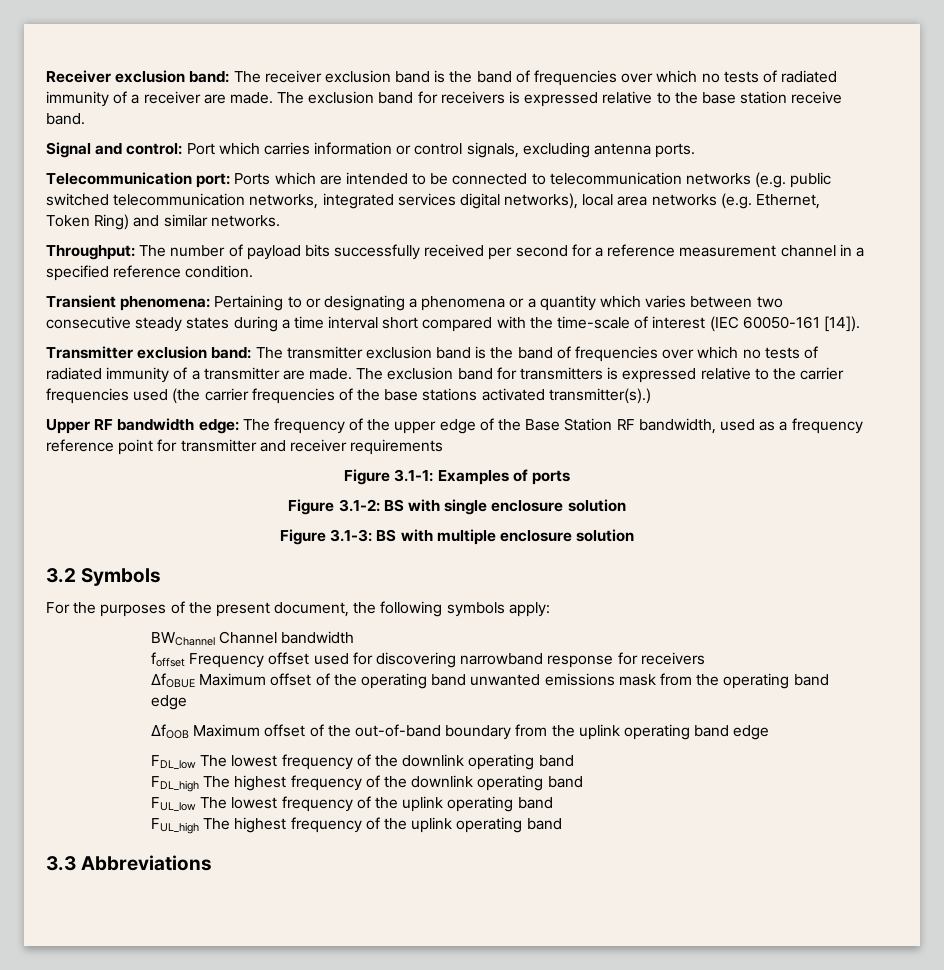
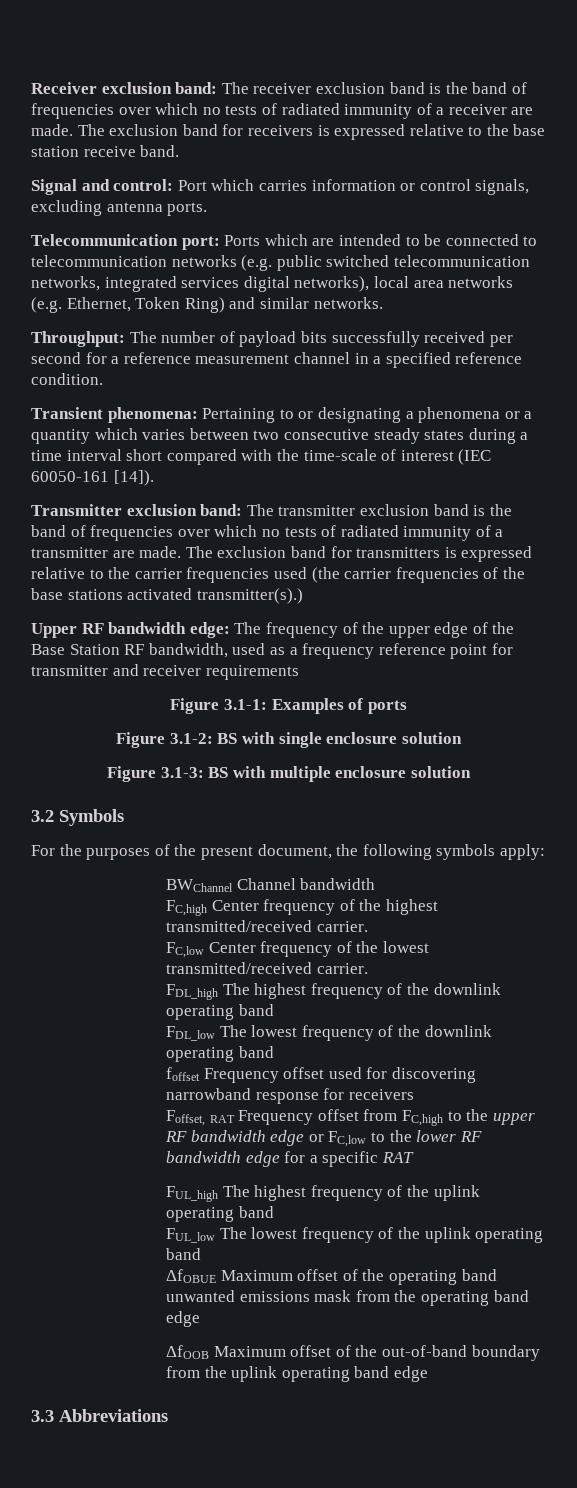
(355, 637) none -> [165,899,438,916] [165,920,368,932] [165,941,429,958] [165,962,368,974] [165,983,501,1000] [165,1004,274,1020] [165,1025,492,1041] [165,1046,274,1062] // FC,high Center frequency of the highest transmitted/received carrier. // FC,low Center frequency of the lowest transmitted/received carrier. // FDL_high The highest frequency of the downlink operating band // FDL_low The lowest frequency of the downlink operating band
(705, 658) none -> [165,1109,535,1126] [164,1130,482,1147] [165,1151,414,1167] [165,1185,480,1202] [165,1206,274,1222] [165,1227,544,1243] [165,1248,201,1260] // Foffset, RAT Frequency offset from FC,high to the upper RF bandwidth edge or FC,low to the lower RF bandwidth edge for a specific RAT // FUL_high The highest frequency of the uplink operating band // FUL_low The lowest frequency of the uplink operating band
[151,754,574,770] [151,775,583,792] [151,796,553,812] [151,817,562,834] // FDL_low The lowest frequency of the downlink operating band // FDL_high The highest frequency of the downlink operating band // FUL_low The lowest frequency of the uplink operating band // FUL_high The highest frequency of the uplink operating band -> (428, 1374) none

